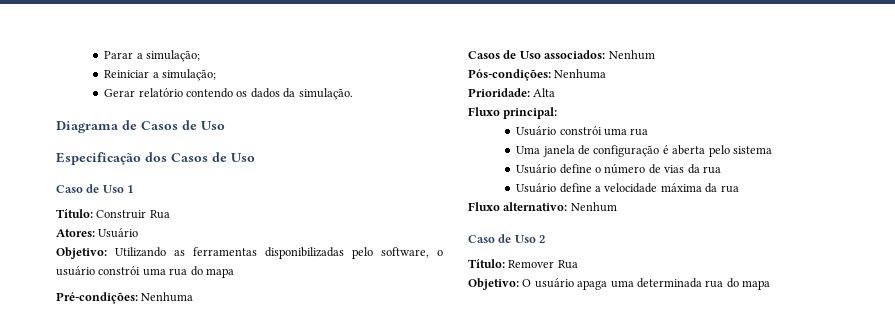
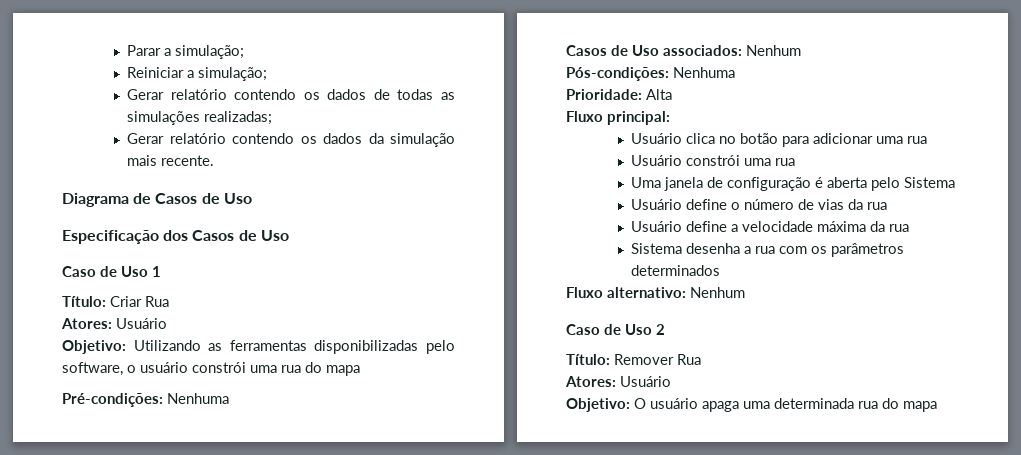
(217, 75) none -> [127,89,455,100] [127,111,273,125] // Gerar relatório contendo os dados de todas as simulações realizadas;
[298,88,353,100] simulação. -> [390,133,455,147] [127,155,215,166] simulação mais recente.
[96,210,147,219] Construir -> [110,296,142,307] Criar
(558, 113) none -> [631,133,928,147] // Usuário clica no botão para adicionar uma rua
[732,146,772,154] sistema -> [904,177,956,188] Sistema
(739, 189) none -> [631,243,905,257] [631,265,721,276] // Sistema desenha a rua com os parâmetros determinados
(578, 264) none -> [565,376,671,387] // Atores: Usuário

